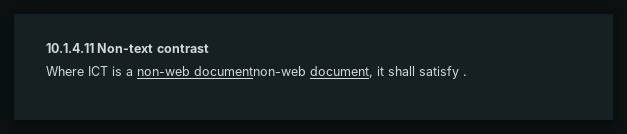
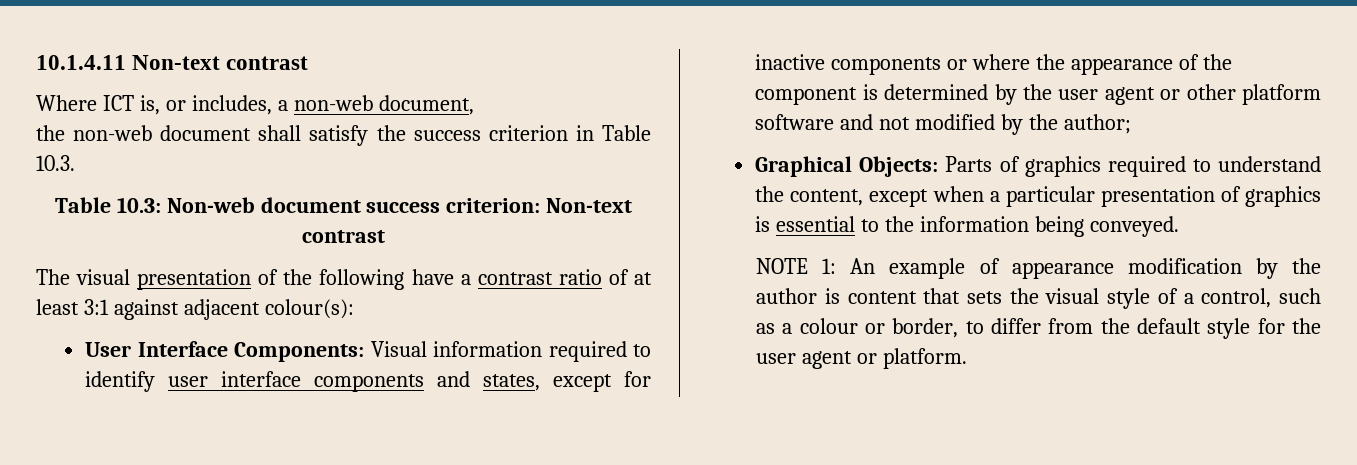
[112,66,122,76] is -> [139,95,272,115] is, or includes,
[194,66,306,76] documentnon-web -> (373, 103) none
[377,66,467,79] it shall satisfy . -> [36,125,651,146] [36,155,75,171] [54,197,633,213] [302,230,385,243] [36,269,652,290] [36,299,354,320] [85,341,651,362] [85,371,651,392] [755,54,1232,75] [755,84,1321,105] [755,114,1131,135] [755,156,1321,177] [755,186,1321,207] [755,216,1179,237] [756,258,1321,279] [756,288,1321,309] [756,318,1321,339] [756,348,967,369] // the non-web document shall satisfy the success criterion in Table 10.3. // Table 10.3: Non-web document success criterion: Non-text contrast // The visual presentation of the following have a contrast ratio of at least 3:1 against adjacent colour(s): // User Interface Components: Visual information required to identify user interface components and states, except for inactive components or where the appearance of the component is determined by the user agent or other platform software and not modified by the author; // Graphical Objects: Parts of graphics required to understand the content, except when a particular presentation of graphics is essential to the information being conveyed. // NOTE 1: An example of appearance modification by the author is content that sets the visual style of a control, such as a colour or border, to differ from the default style for the user agent or platform.

